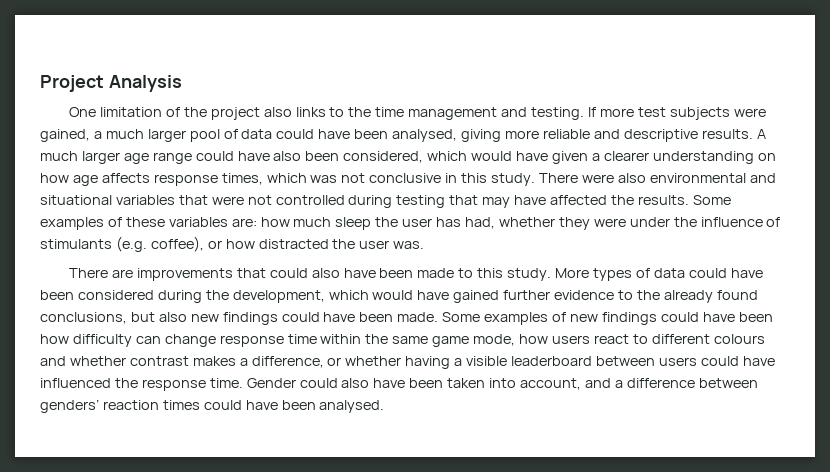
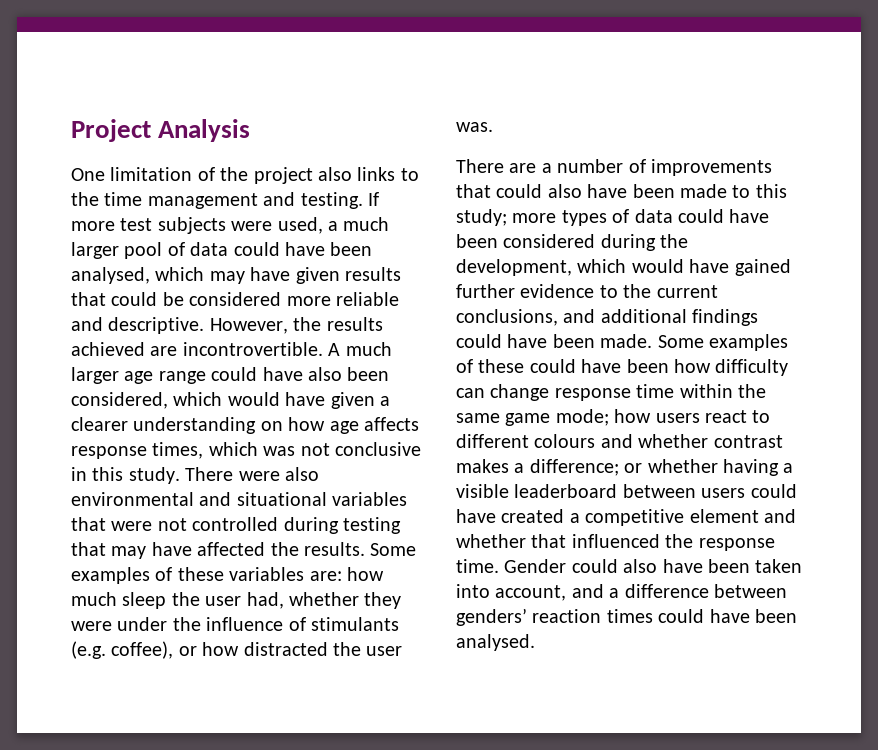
[40,129,90,142] gained, -> [277,217,323,234] used,
[461,129,753,142] giving more reliable and descriptive results. -> [155,267,401,284] [71,292,399,306] [71,317,383,334] [71,342,323,356] which may have given results that could be considered more reliable and descriptive. However, the results achieved are incontrovertible.
[436,217,462,227] has -> (242, 601) none
(133, 273) none -> [541,159,646,173] a number of
[507,268,590,281] study. More -> [456,209,557,226] study; more
[663,290,758,303] [40,312,219,324] already found conclusions, but also new -> [656,285,718,298] [456,309,687,326] current conclusions, and additional
[569,312,657,325] new findings -> [478,359,525,373] these
[473,334,516,346] mode, -> [555,409,609,426] mode;
[251,356,324,368] difference, -> [529,459,619,476] difference;
(775, 361) none -> [501,509,796,526] [456,534,567,548] created a competitive element and whether that

